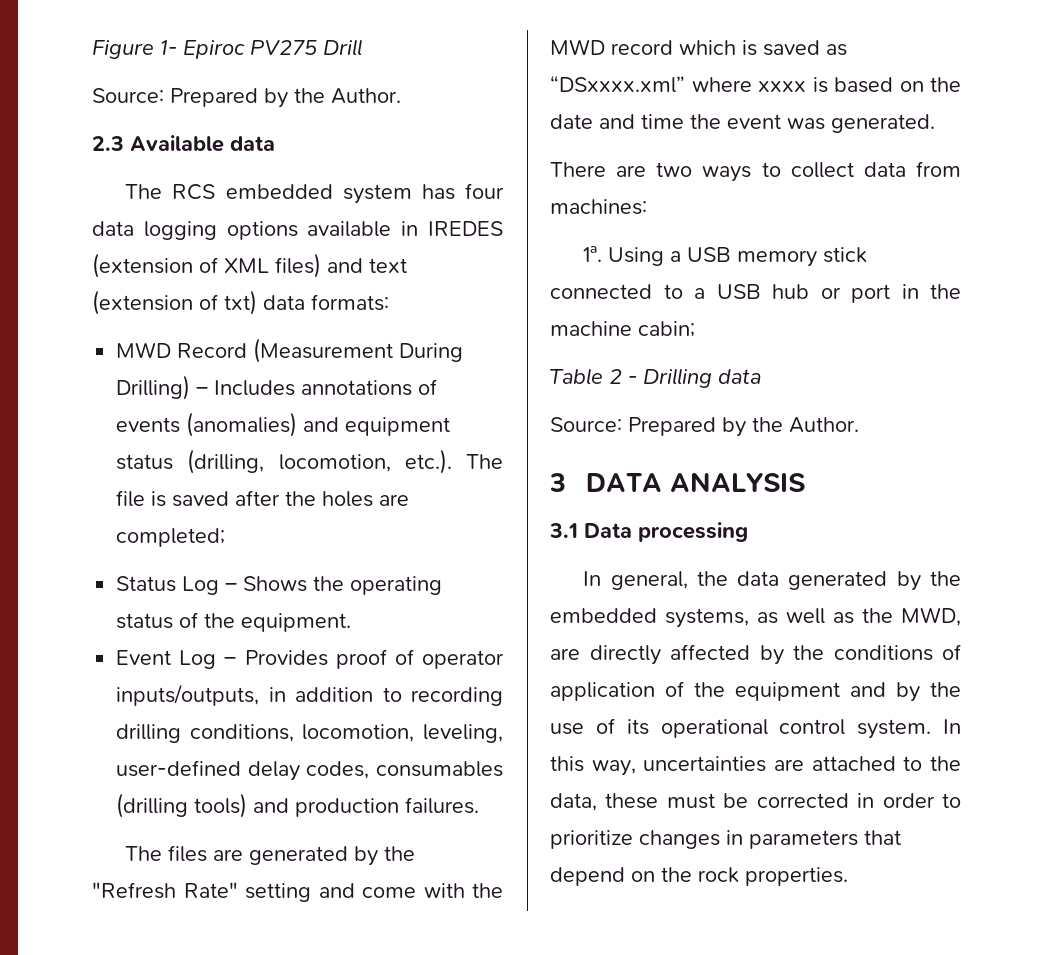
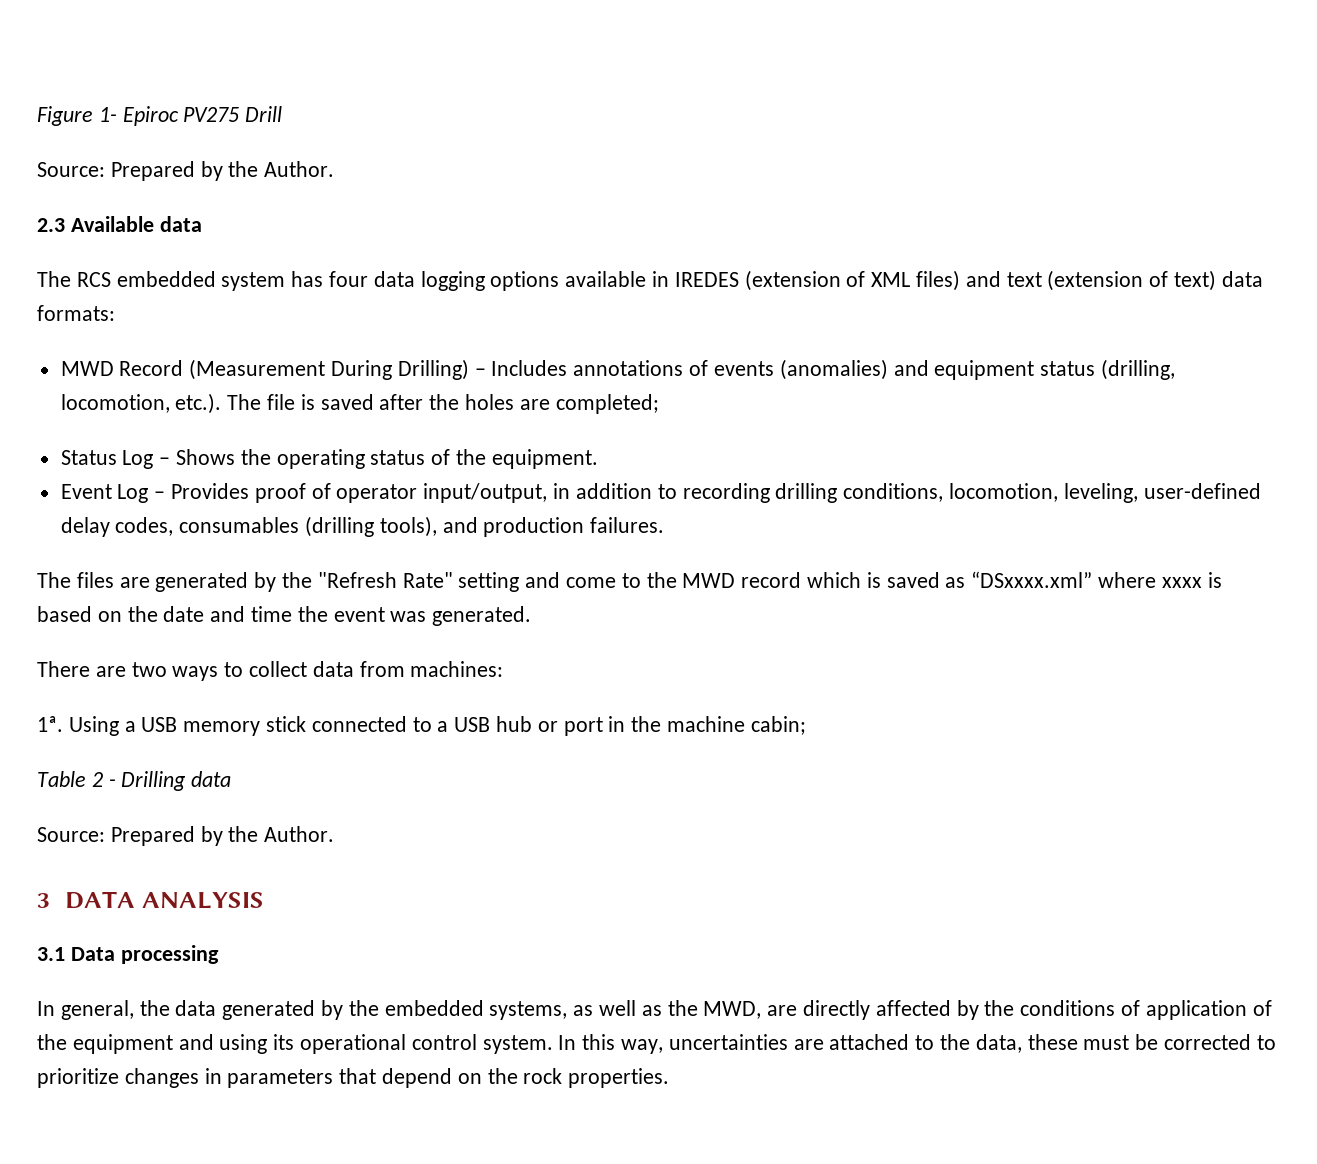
[224,290,257,315] txt) -> [1174,270,1217,291] text)
[116,684,260,706] inputs/outputs, -> [423,483,548,503] input/output,
[194,793,248,818] tools) -> [379,516,437,537] tools),
[423,883,465,898] with -> [621,573,641,588] to
[896,682,961,702] [550,718,615,735] by the use of -> [219,1034,268,1054] using
[857,793,935,808] in order -> (1252, 1042) none

